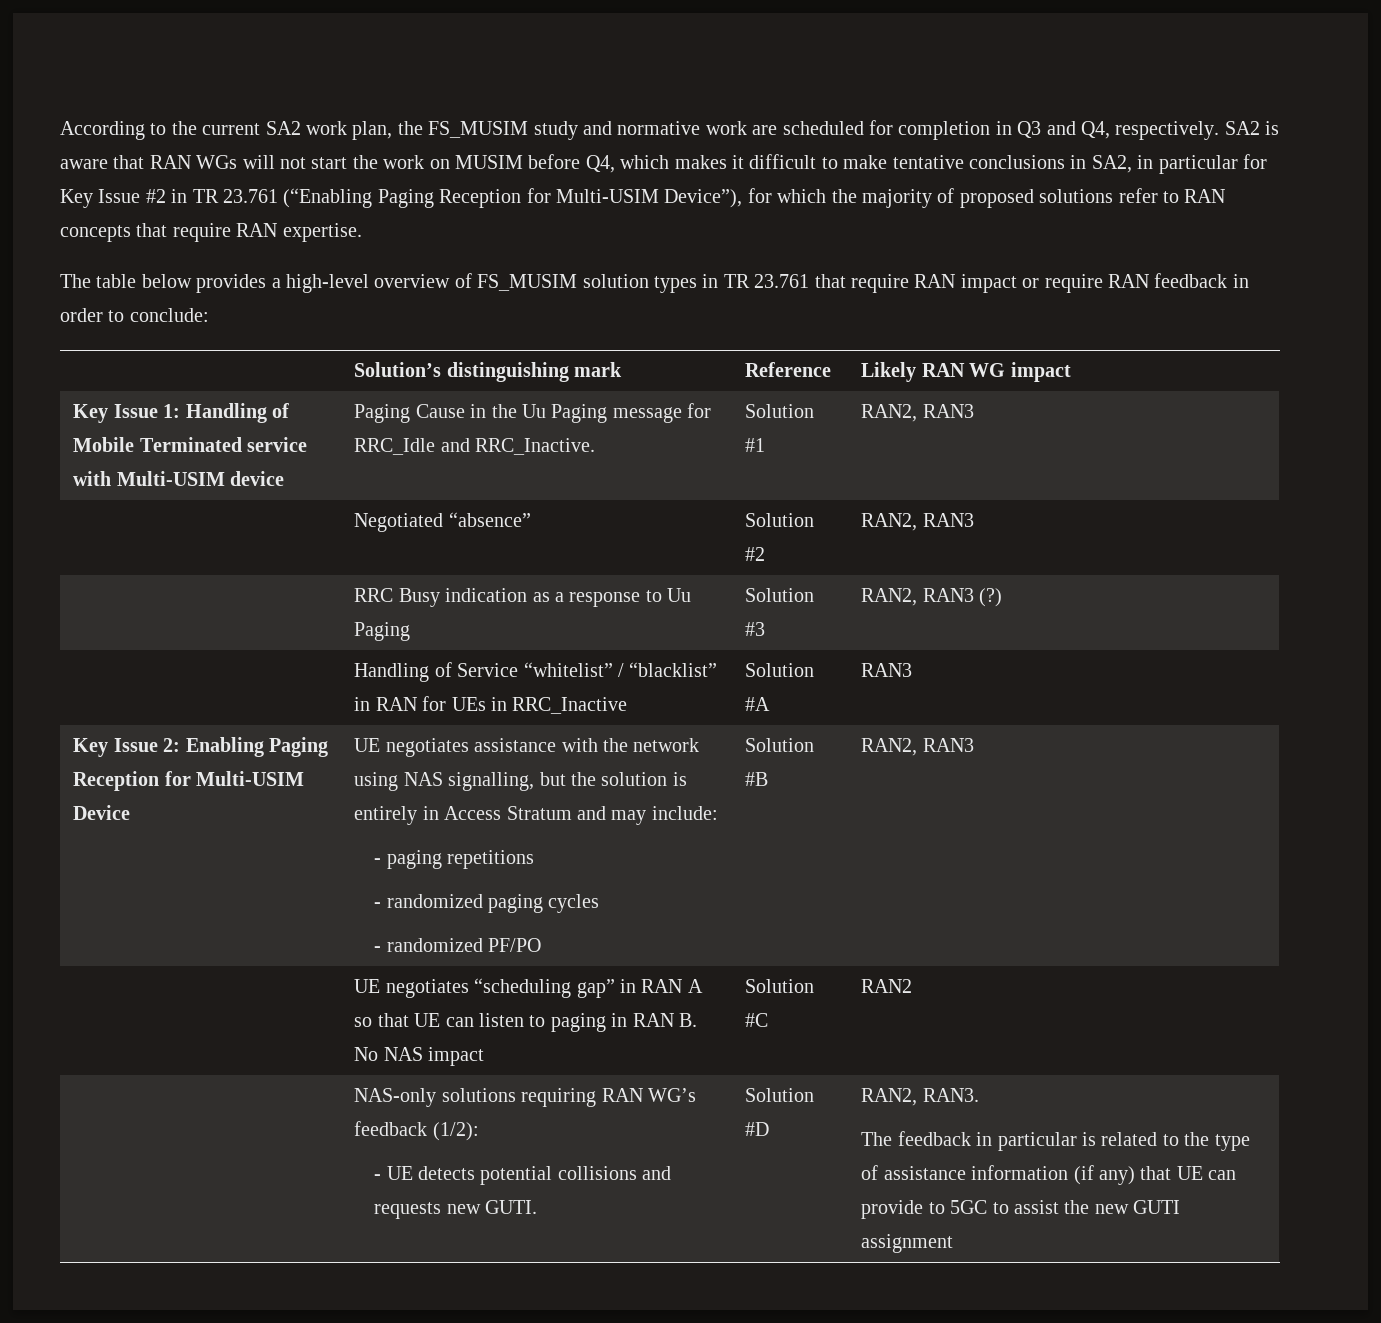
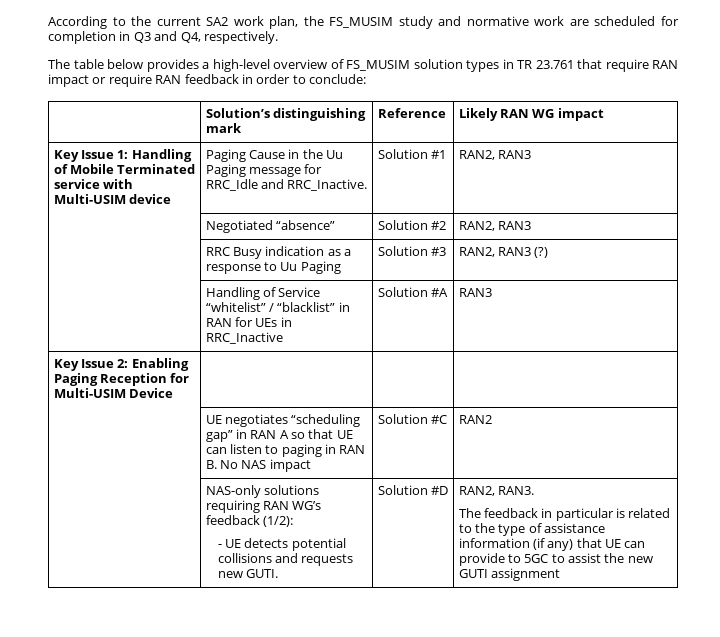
[1224,121,1280,135] [60,154,1267,174] [60,188,1226,208] [60,223,362,242] SA2 is aware that RAN WGs will not start the work on MUSIM before Q4, which makes it difficult to make tentative conclusions in SA2, in particular for Key Issue #2 in TR 23.761 (“Enabling Paging Reception for Multi-USIM Device”), for which the majority of proposed solutions refer to RAN concepts that require RAN expertise. -> (278, 37) none
[354,738,700,757] [354,772,687,791] [354,806,718,825] [374,850,534,869] [374,894,600,913] [374,938,541,952] [745,738,815,752] [745,772,769,786] [861,738,974,756] UE negotiates assistance with the network using NAS signalling, but the solution is entirely in Access Stratum and may include: // - paging repetitions // - randomized paging cycles // - randomized PF/PO | Solution #B | RAN2, RAN3 -> (173, 393) | |

